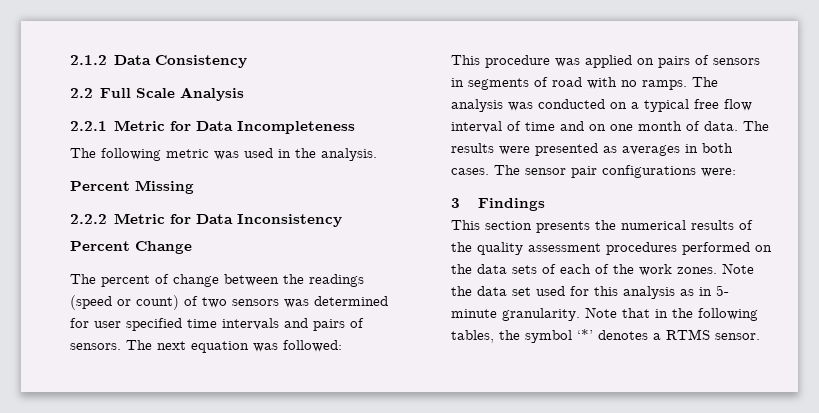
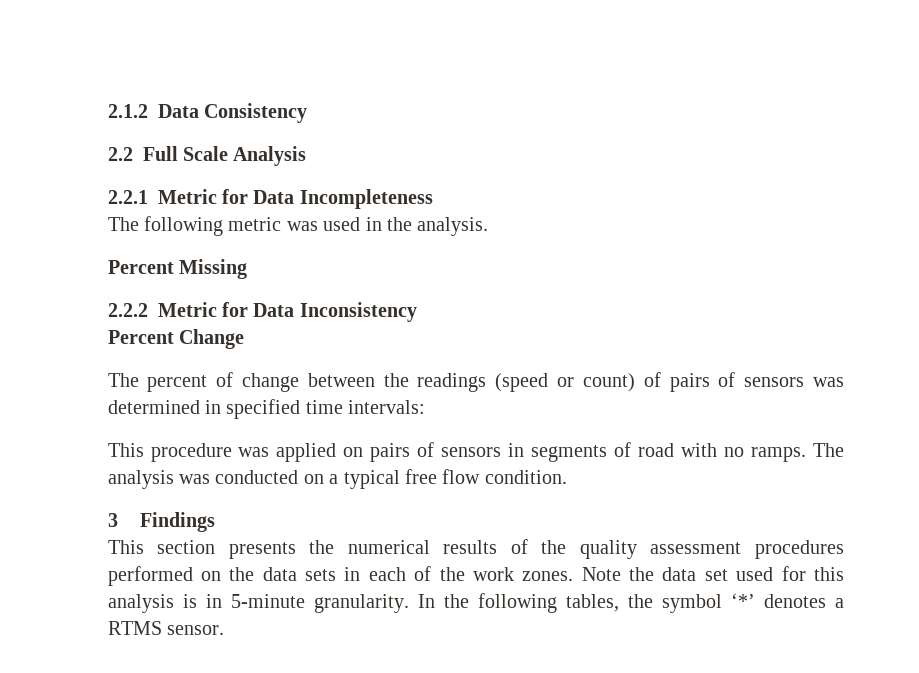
[201,297,227,308] two -> [669,372,736,392] pairs of
[69,318,364,331] [69,340,342,353] for user specified time intervals and pairs of sensors. The next equation was followed: -> [204,399,426,419] in specified time intervals:
[450,121,769,133] [450,143,733,156] [450,165,736,178] interval of time and on one month of data. The results were presented as averages in both cases. The sensor pair configurations were: -> [484,470,567,484] condition.
[541,264,556,274] of -> [344,567,361,581] in
[679,285,729,296] [450,307,668,321] as in 5- minute granularity. Note that in -> [182,594,435,613] is in 5-minute granularity. In

